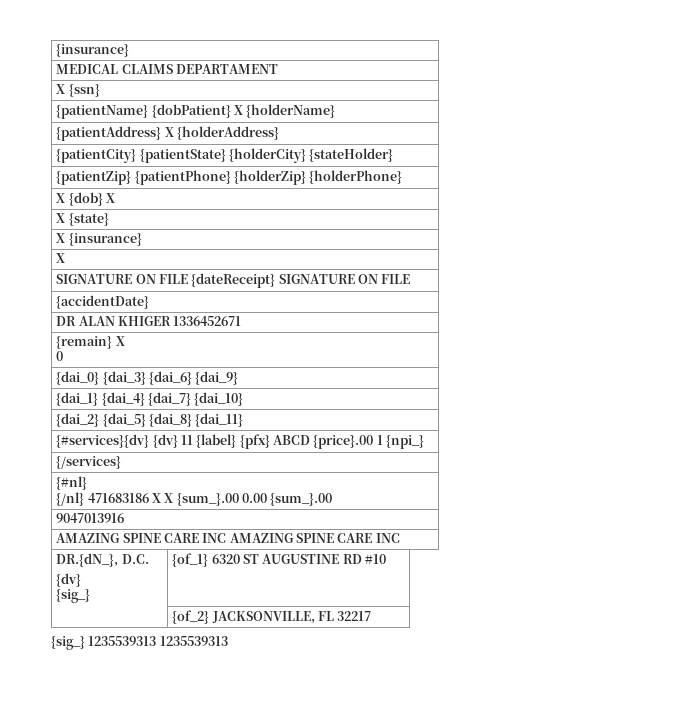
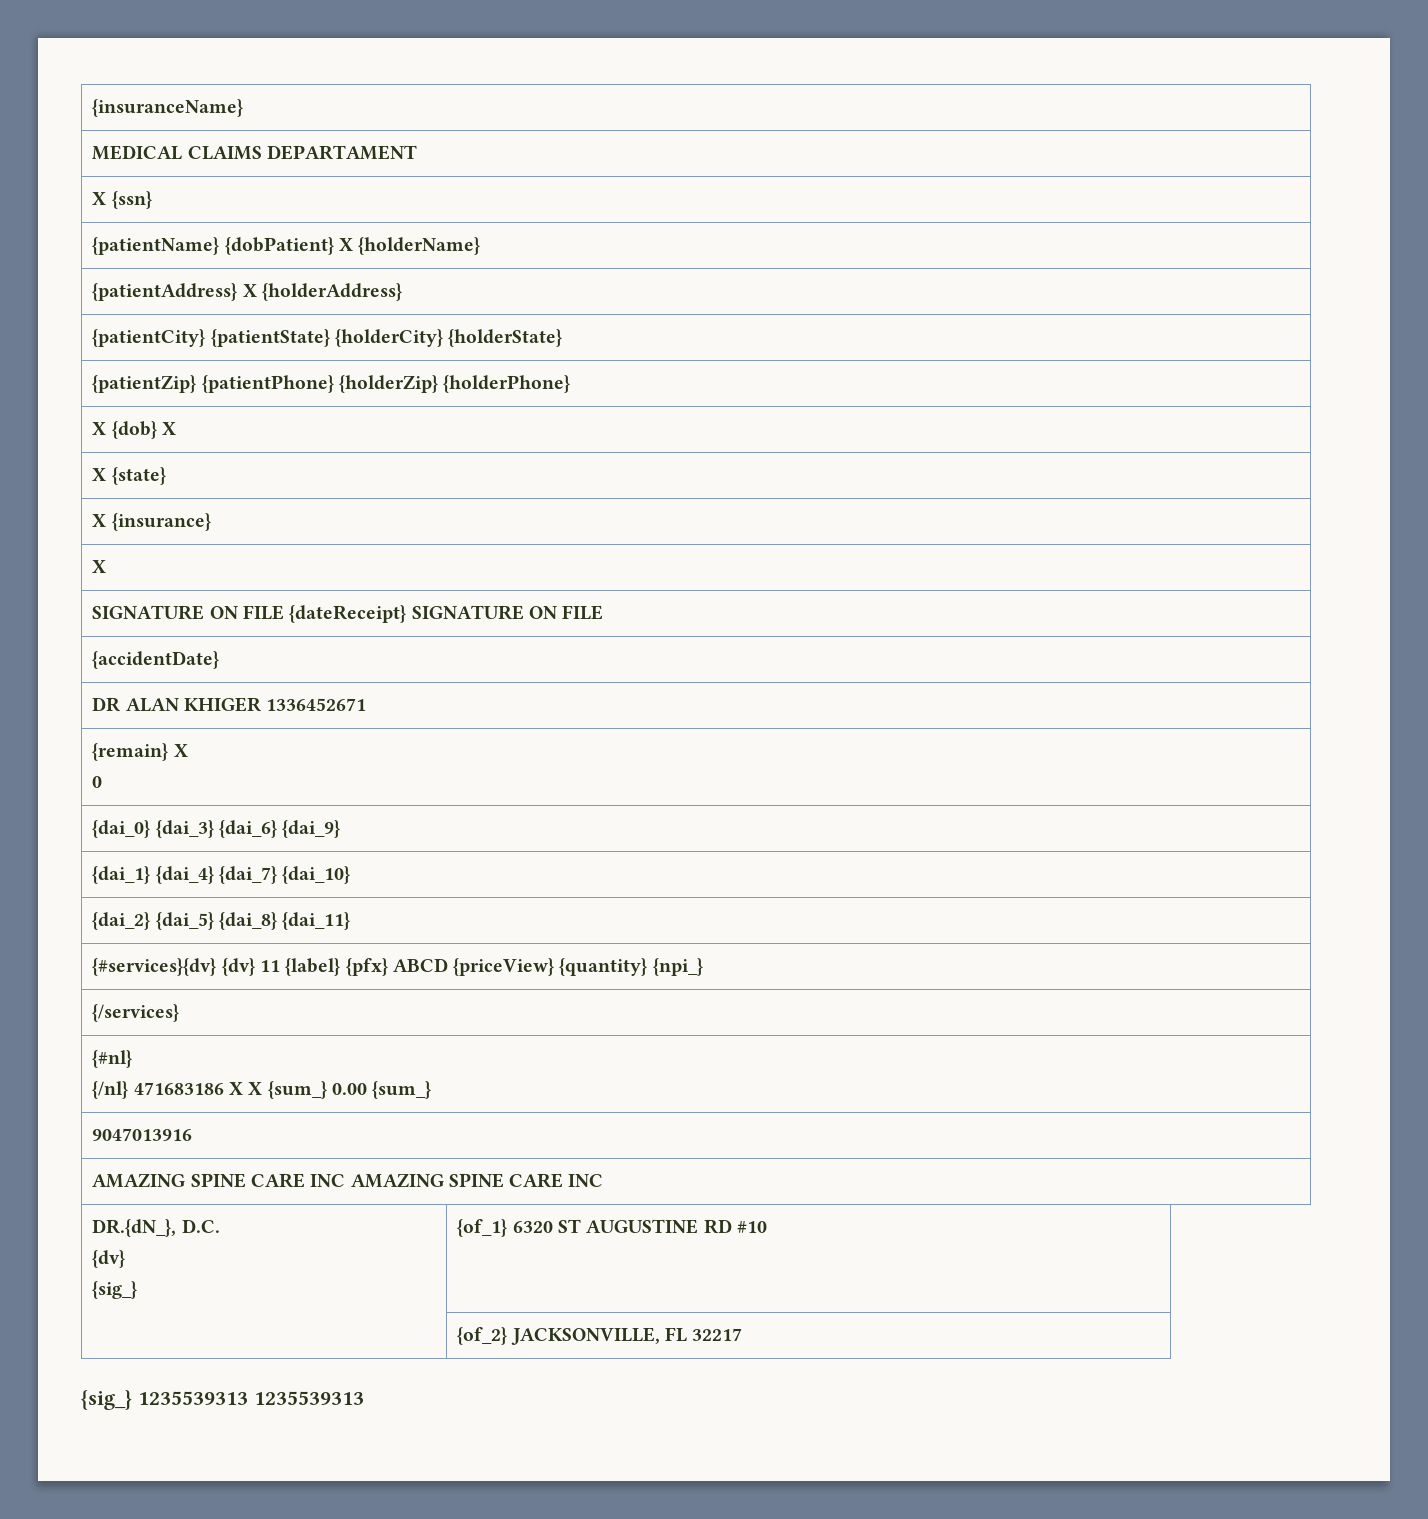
[56,44,130,57] {insurance} -> [92,99,244,117] {insuranceName}
[309,148,394,162] {stateHolder} -> [448,329,563,347] {holderState}
[313,435,383,449] {price}.00 1 -> [453,958,648,976] {priceView} {quantity}
[176,493,333,506] {sum_}.00 0.00 {sum_}.00 -> [267,1081,432,1099] {sum_} 0.00 {sum_}

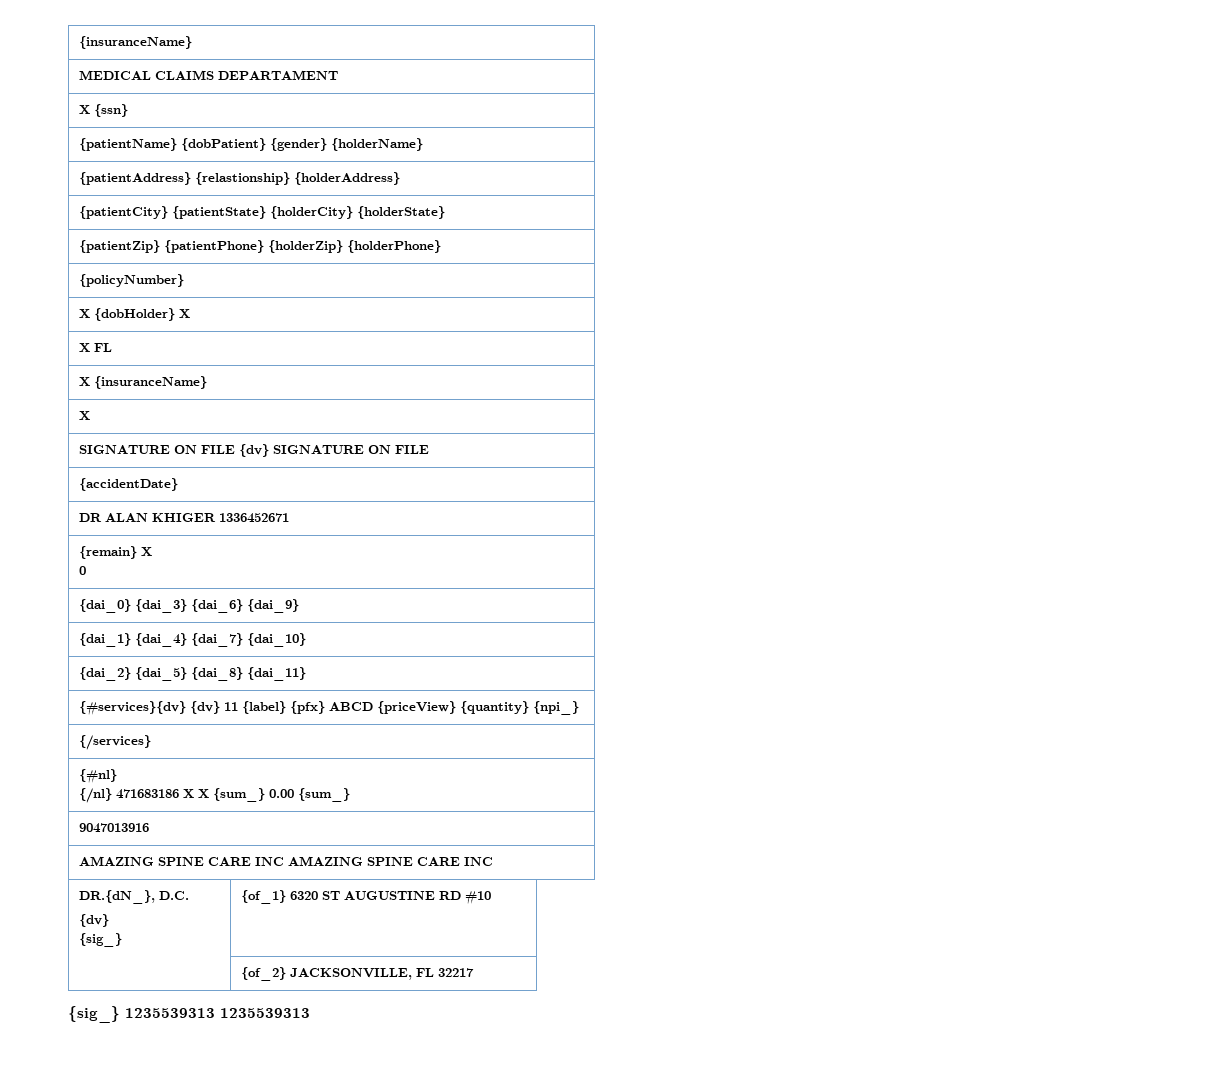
[338,238,353,251] X -> [269,138,327,151] {gender}
[242,284,257,297] X -> [194,172,290,185] {relastionship}
[92,421,157,439] // X {dob} -> [78,274,184,287] [78,308,175,321] // {policyNumber} // X {dobHolder}
[111,467,166,485] [92,513,211,531] {state} // X {insurance} -> [93,343,112,352] [78,376,207,389] FL // X {insuranceName}
[289,605,407,623] {dateReceipt} -> [238,444,269,457] {dv}

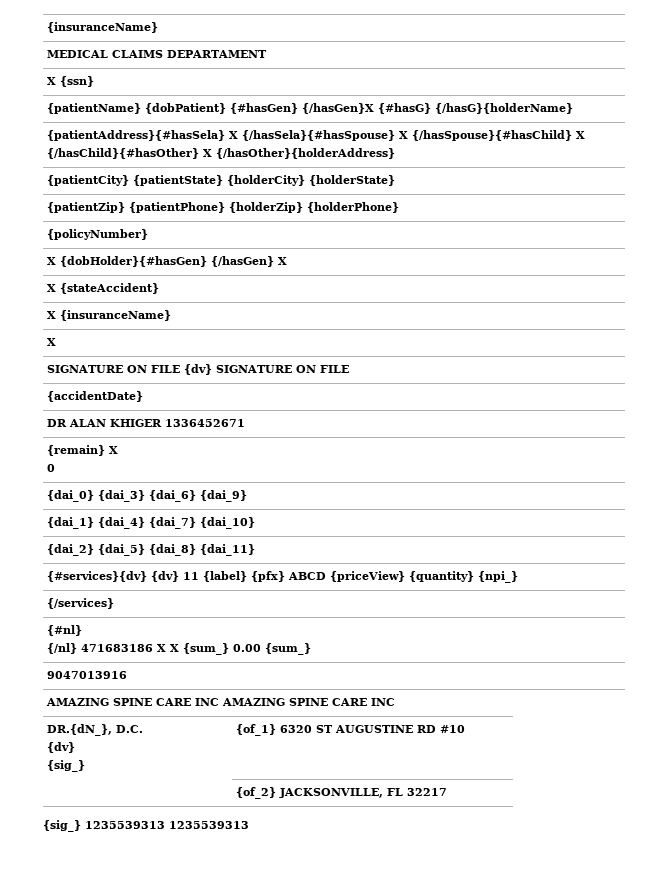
[269,138,423,151] [78,172,400,185] {gender} {holderName} // {patientAddress} {relastionship} {holderAddress} -> [230,103,574,114] [47,130,586,141] [47,148,396,159] {#hasGen} {/hasGen}X {#hasG} {/hasG}{holderName} // {patientAddress}{#hasSela} X {/hasSela}{#hasSpouse} X {/hasSpouse}{#hasChild} X {/hasChild}{#hasOther} X {/hasOther}{holderAddress}
[93,308,175,321] {dobHolder} -> [60,256,275,267] {dobHolder}{#hasGen} {/hasGen}
[93,343,112,352] FL -> [60,283,160,294] {stateAccident}

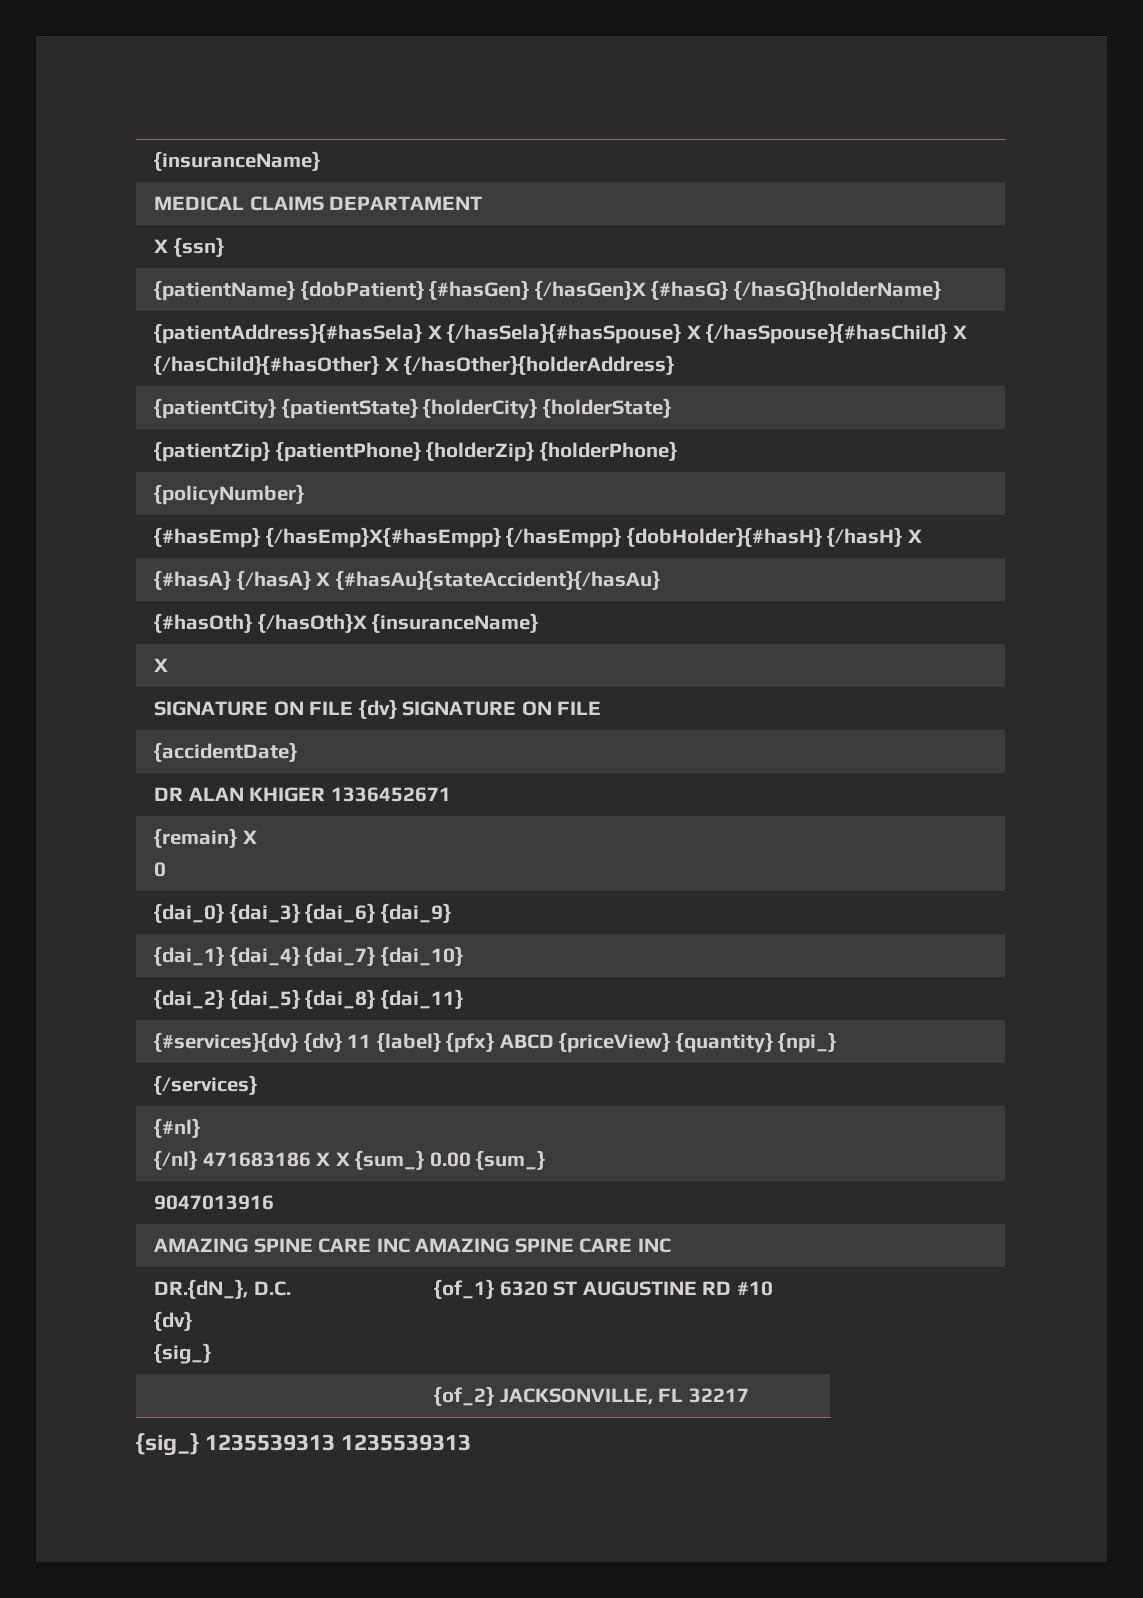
[47,256,288,267] [47,283,160,294] [47,311,57,319] X {dobHolder}{#hasGen} {/hasGen} X // X {stateAccident} // X -> [153,527,922,548] [153,570,660,590] [153,613,367,633] {#hasEmp} {/hasEmp}X{#hasEmpp} {/hasEmpp} {dobHolder}{#hasH} {/hasH} X // {#hasA} {/hasA} X {#hasAu}{stateAccident}{/hasAu} // {#hasOth} {/hasOth}X

